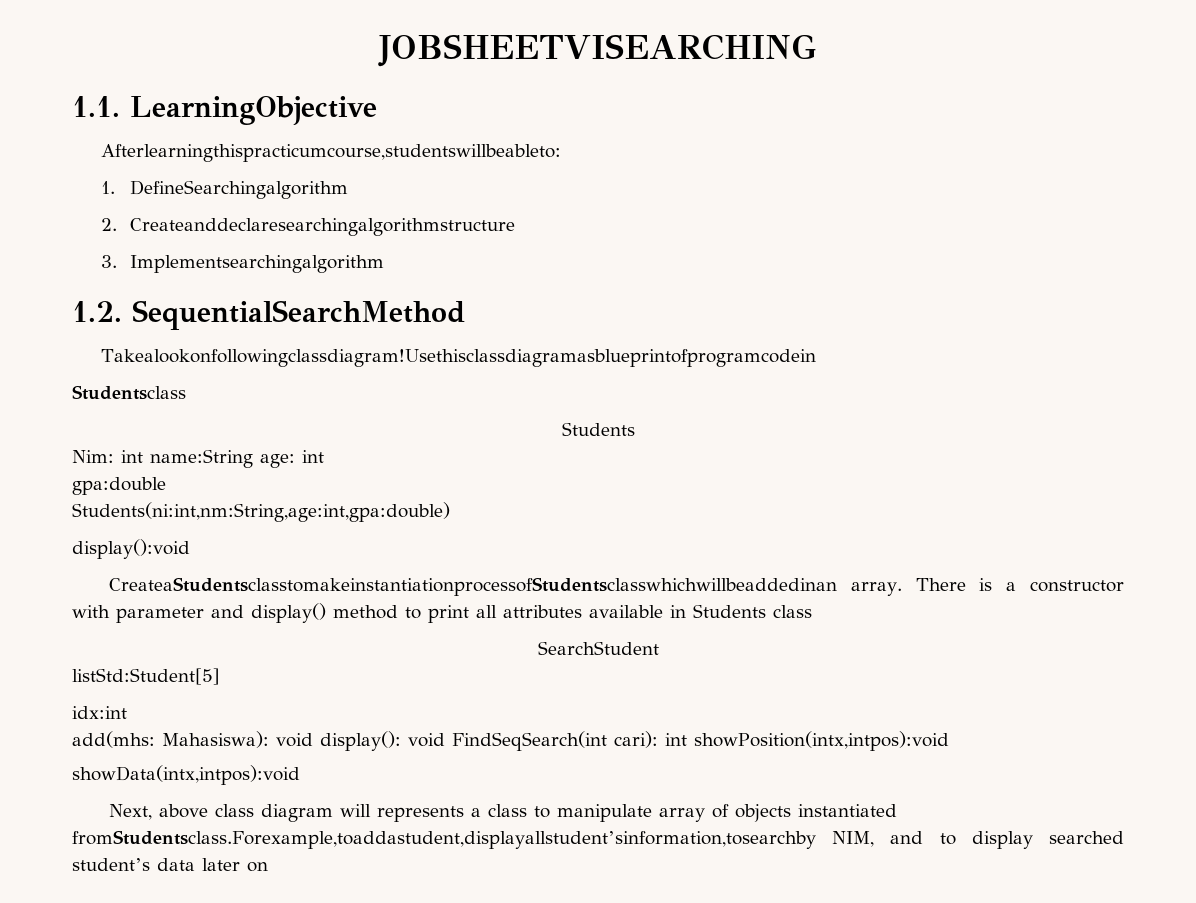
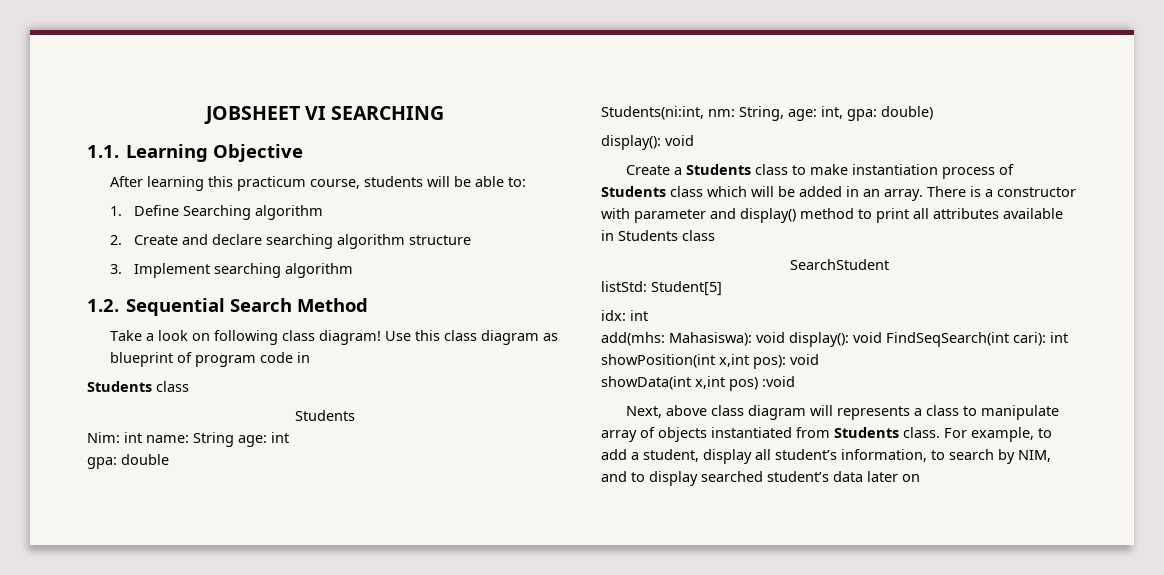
[378,34,817,67] [72,96,378,125] [100,144,561,162] [100,180,348,199] [100,218,515,236] [100,255,384,273] [72,300,465,330] [100,349,816,367] [72,385,186,400] JOBSHEETVISEARCHING // 1.1. LearningObjective // Afterlearningthispracticumcourse,studentswillbeableto: // 1. DefineSearchingalgorithm // 2. Createanddeclaresearchingalgorithmstructure // 3. Implementsearchingalgorithm // 1.2. SequentialSearchMethod // Takealookonfollowingclassdiagram!Usethisclassdiagramasblueprintofprogramcodein // Studentsclass -> [203,106,445,124] [87,144,304,162] [110,176,527,191] [110,205,323,220] [110,234,471,249] [110,263,353,278] [87,298,369,316] [110,330,559,345] [110,352,311,367] [87,381,189,392] JOBSHEET VI SEARCHING // 1.1. Learning Objective // After learning this practicum course, students will be able to: // 1. Define Searching algorithm // 2. Create and declare searching algorithm structure // 3. Implement searching algorithm // 1.2. Sequential Search Method // Take a look on following class diagram! Use this class diagram as blueprint of program code in // Students class
[150,449,253,468] name:String -> [146,432,234,447] name: String
[72,477,166,495] [72,502,450,522] [72,539,190,559] [109,577,838,596] gpa:double // Students(ni:int,nm:String,age:int,gpa:double) // display():void // CreateaStudentsclasstomakeinstantiationprocessofStudentsclasswhichwillbeaddedinan -> [87,454,169,469] [601,106,933,121] [601,135,694,150] [626,164,1015,179] [601,186,880,197] gpa: double // Students(ni:int, nm: String, age: int, gpa: double) // display(): void // Create a Students class to make instantiation process of Students class which will be added in an
[72,668,220,685] [72,706,127,719] listStd:Student[5] // idx:int -> [601,281,722,296] [601,310,648,321] listStd: Student[5] // idx: int
[694,731,949,751] [72,765,300,785] showPosition(intx,intpos):void // showData(intx,intpos):void -> [601,354,819,369] [601,376,795,391] showPosition(int x,int pos): void // showData(int x,int pos) :void
[72,830,816,849] fromStudentsclass.Forexample,toaddastudent,displayallstudent’sinformation,tosearchby -> [796,427,1052,442] [601,449,1015,464] from Students class. For example, to add a student, display all student’s information, to search by

